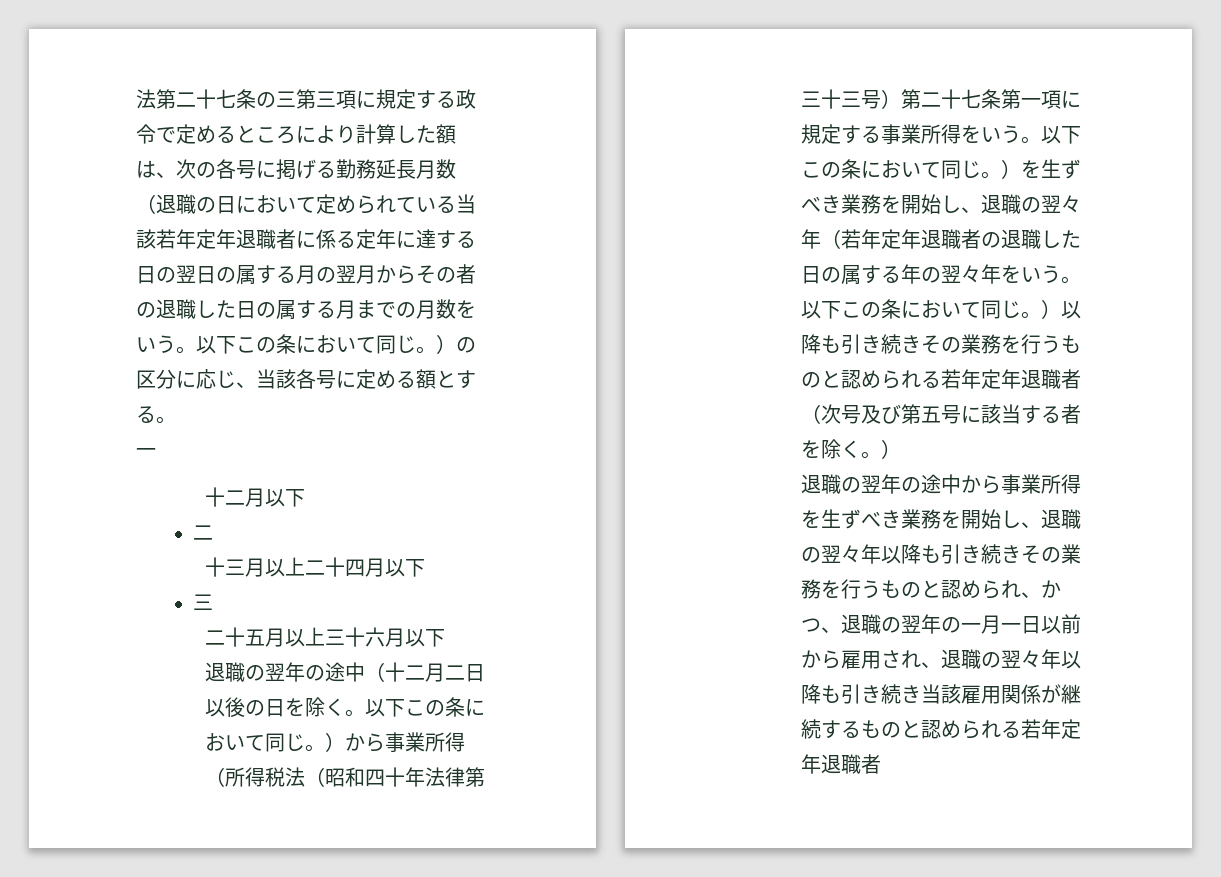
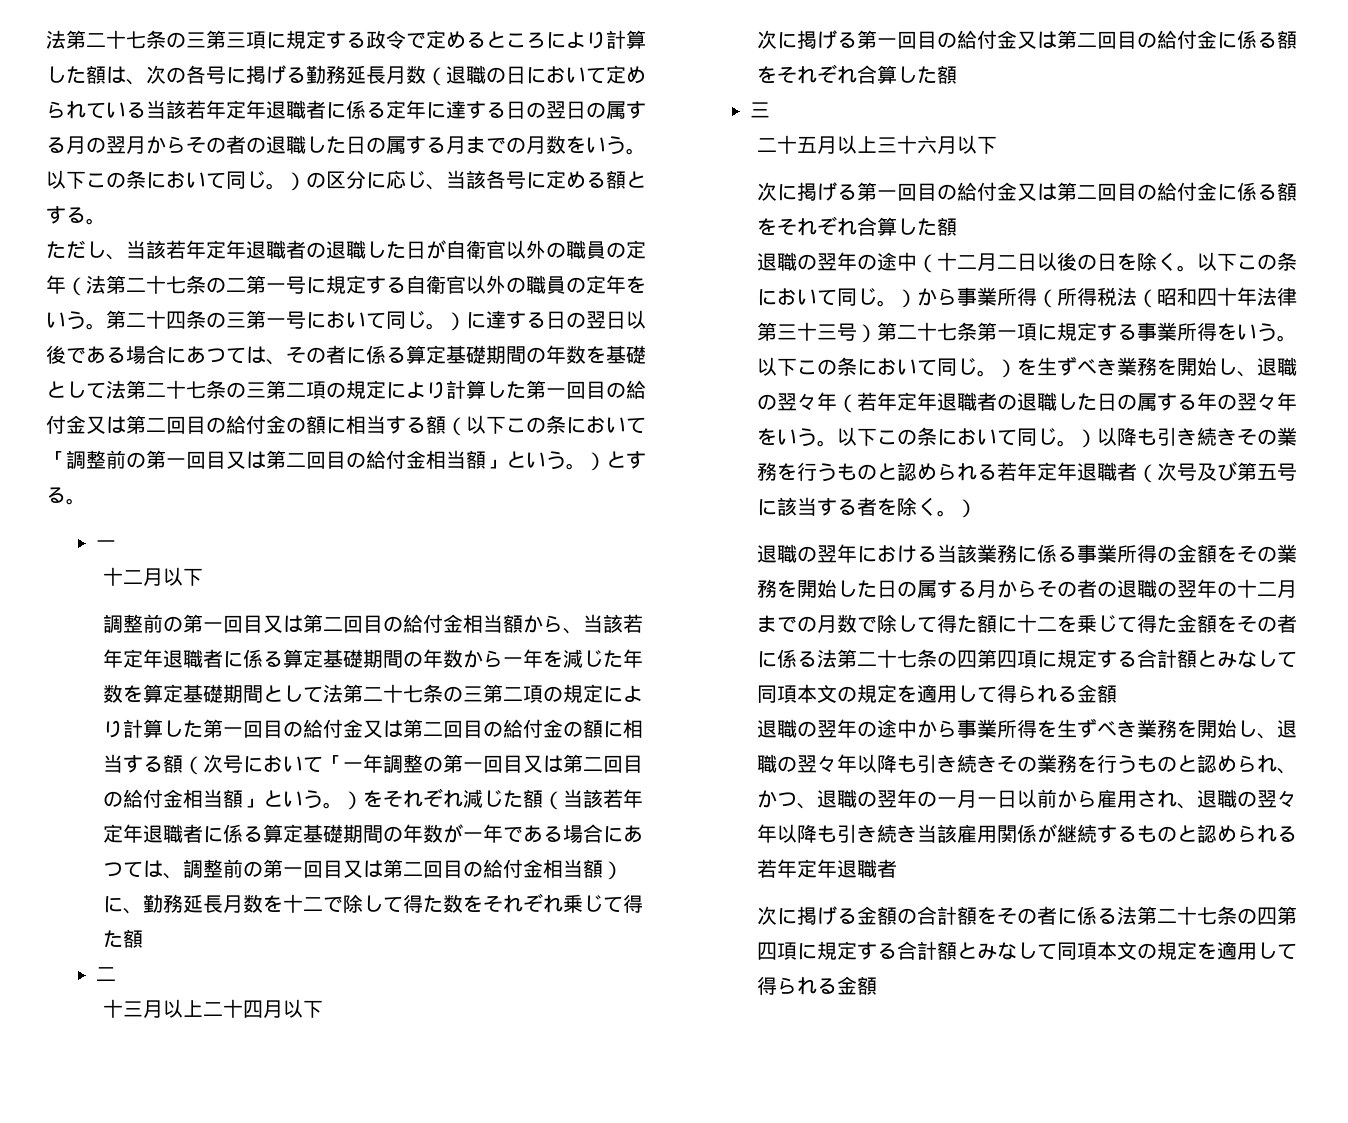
[136,448,156,457] [205,487,306,507] 一 // 十二月以下 -> [46,240,646,260] [46,275,646,296] [46,310,646,331] [46,345,646,365] [46,380,646,399] [46,415,646,436] [46,450,646,471] [46,487,86,505] [96,540,117,549] [102,567,203,586] [102,614,643,634] [102,649,643,668] [102,684,643,703] [102,719,643,738] [102,754,643,775] [102,788,643,810] [102,824,643,843] [102,859,623,880] [102,893,643,914] [102,929,143,948] ただし、当該若年定年退職者の退職した日が自衛官以外の職員の定年（法第二十七条の二第一号に規定する自衛官以外の職員の定年をいう。第二十四条の三第一号において同じ。）に達する日の翌日以後である場合にあつては、その者に係る算定基礎期間の年数を基礎として法第二十七条の三第二項の規定により計算した第一回目の給付金又は第二回目の給付金の額に相当する額（以下この条において「調整前の第一回目又は第二回目の給付金相当額」という。）とする。 // 一 // 十二月以下 // 調整前の第一回目又は第二回目の給付金相当額から、当該若年定年退職者に係る算定基礎期間の年数から一年を減じた年数を算定基礎期間として法第二十七条の三第二項の規定により計算した第一回目の給付金又は第二回目の給付金の額に相当する額（次号において「一年調整の第一回目又は第二回目の給付金相当額」という。）をそれぞれ減じた額（当該若年定年退職者に係る算定基礎期間の年数が一年である場合にあつては、調整前の第一回目又は第二回目の給付金相当額）に、勤務延長月数を十二で除して得た数をそれぞれ乗じて得た額
(426, 568) none -> [756,30,1297,49] [756,64,957,84] // 次に掲げる第一回目の給付金又は第二回目の給付金に係る額をそれぞれ合算した額
(446, 638) none -> [756,182,1297,201] [756,216,957,236] // 次に掲げる第一回目の給付金又は第二回目の給付金に係る額をそれぞれ合算した額
(902, 449) none -> [756,544,1297,563] [756,579,1297,598] [756,614,1297,633] [756,649,1297,668] [756,684,1117,703] // 退職の翌年における当該業務に係る事業所得の金額をその業務を開始した日の属する月からその者の退職の翌年の十二月までの月数で除して得た額に十二を乗じて得た金額をその者に係る法第二十七条の四第四項に規定する合計額とみなして同項本文の規定を適用して得られる金額
(882, 764) none -> [756,906,1297,925] [756,941,1297,960] [756,976,877,995] // 次に掲げる金額の合計額をその者に係る法第二十七条の四第四項に規定する合計額とみなして同項本文の規定を適用して得られる金額

